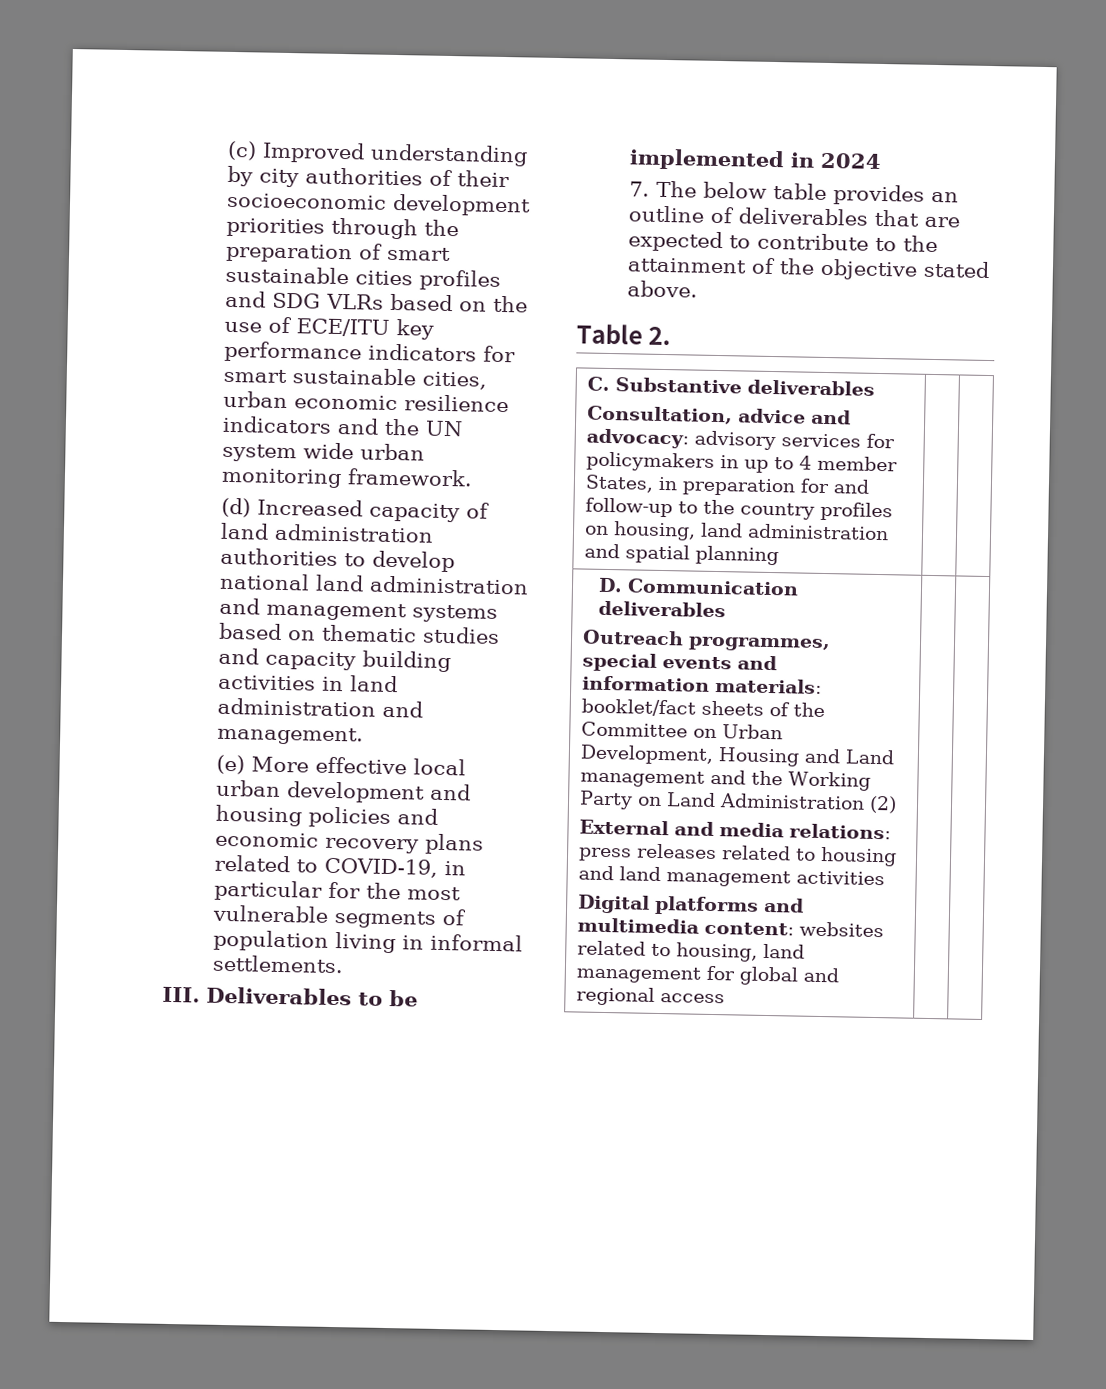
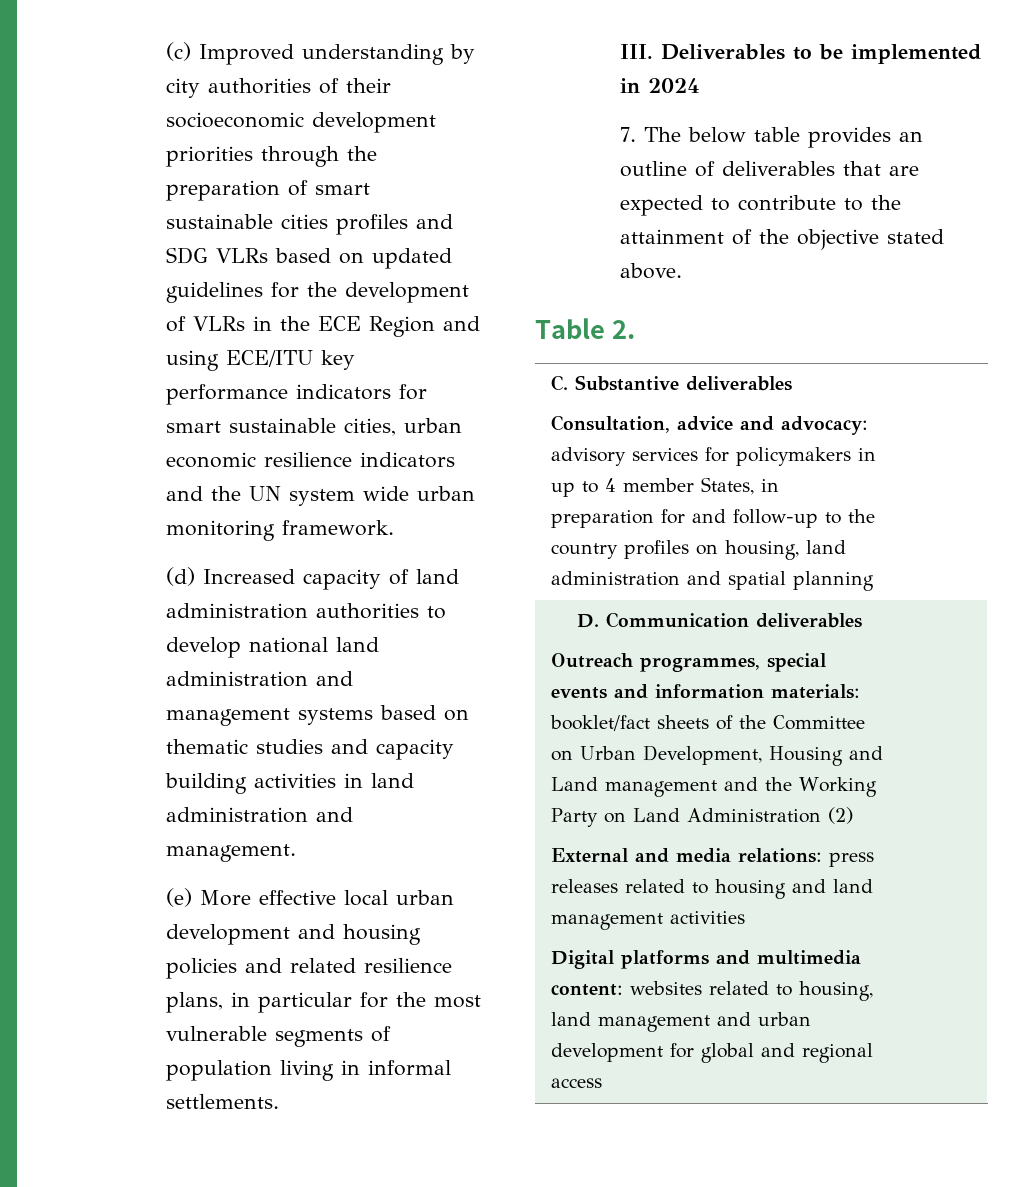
[493,295,529,313] [224,316,293,334] the use of -> [371,248,452,269] [165,282,469,303] [165,316,480,337] [165,350,219,371] updated guidelines for the development of VLRs in the ECE Region and using
[215,831,485,855] [214,854,439,878] economic recovery plans related to COVID-19, -> [289,958,452,973] [165,992,223,1013] related resilience plans,
(701, 974) none -> [716,1012,811,1026] [550,1043,663,1062] and urban development

